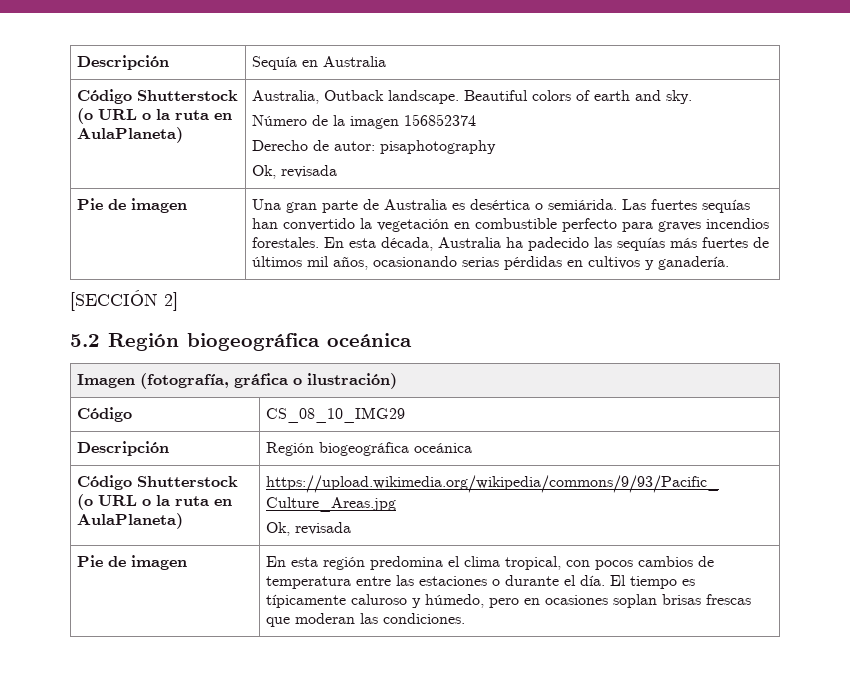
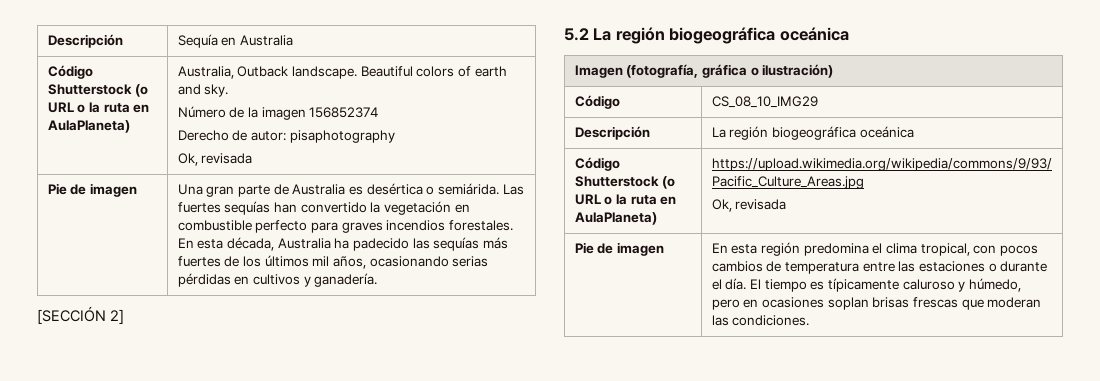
(770, 242) none -> [243,256,262,267] los
[108,333,179,351] Región -> [593,27,665,44] La región
[266,442,315,456] Región -> [711,126,769,140] La región

